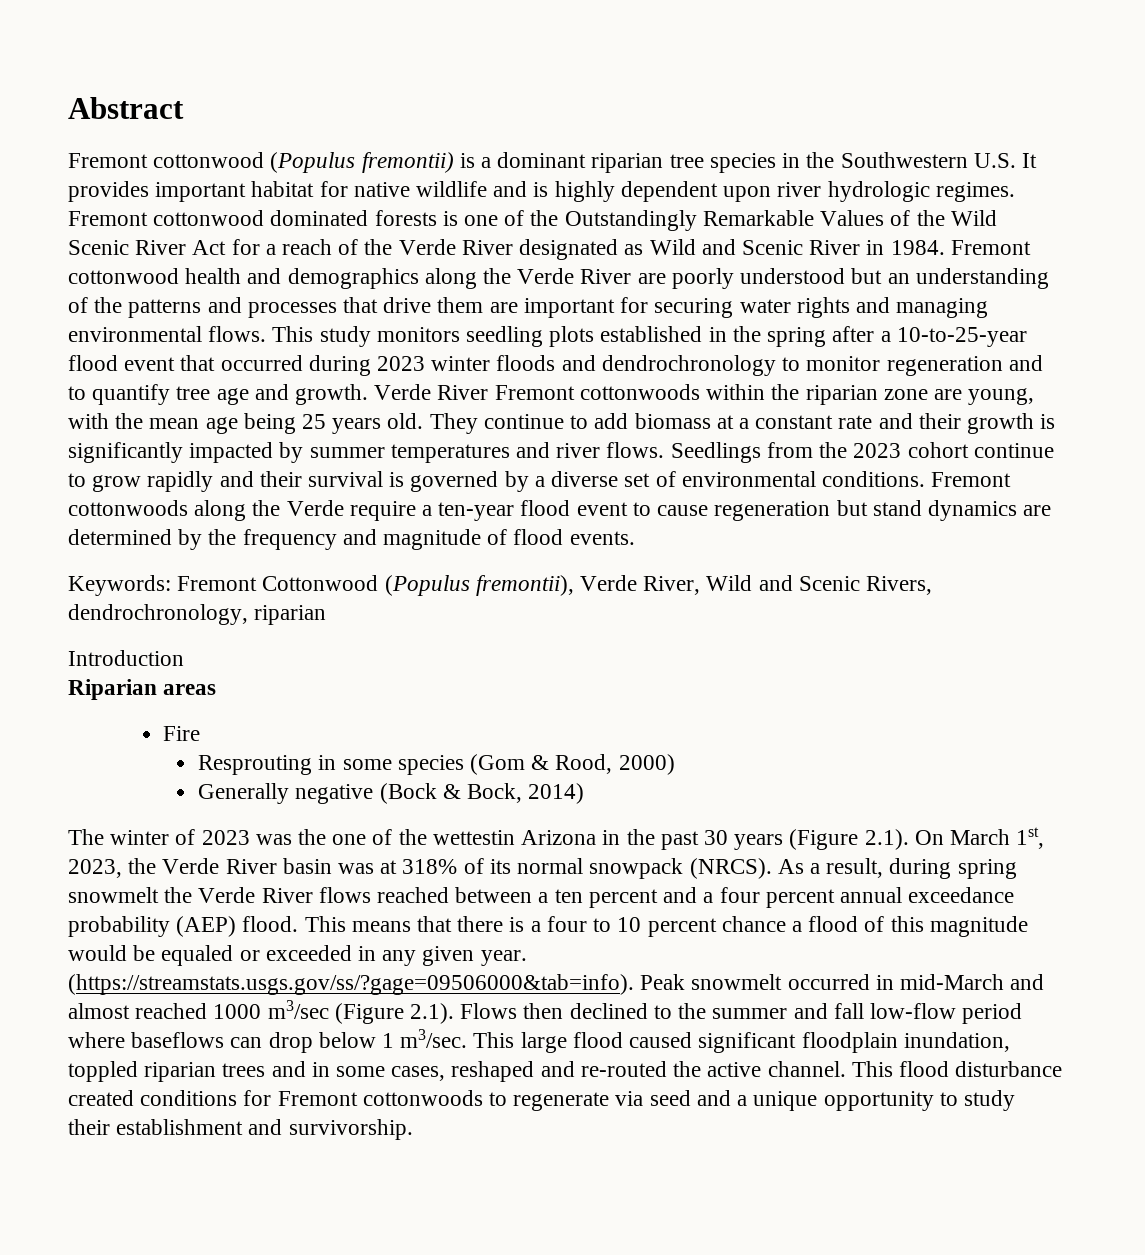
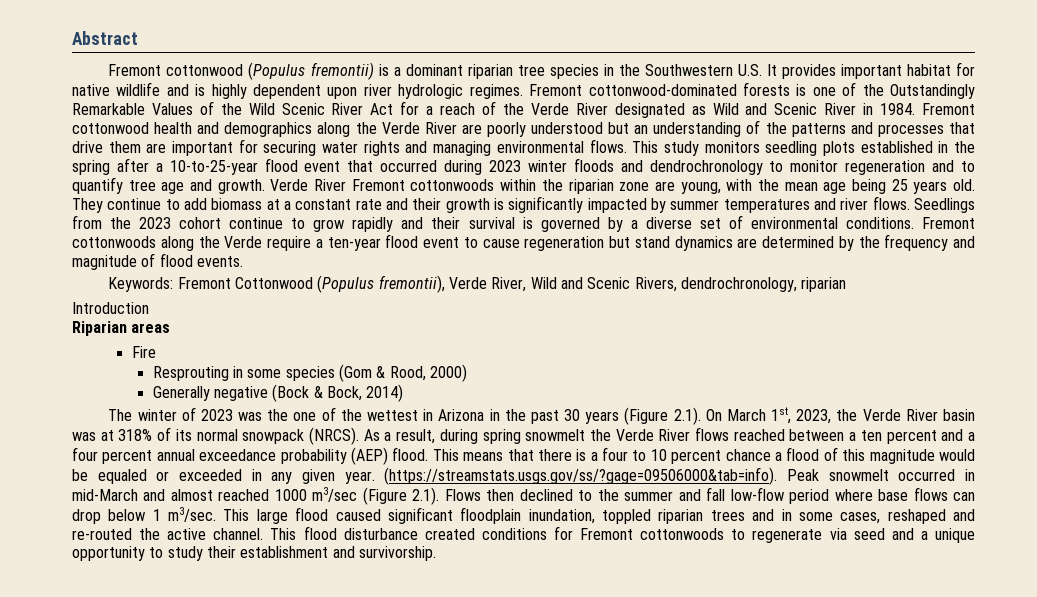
[153,210,369,226] cottonwood dominated -> [588,84,737,96] cottonwood-dominated
[432,830,515,845] wettestin -> [366,409,434,421] wettest in
[131,1032,225,1048] baseflows -> [878,487,948,501] base flows

